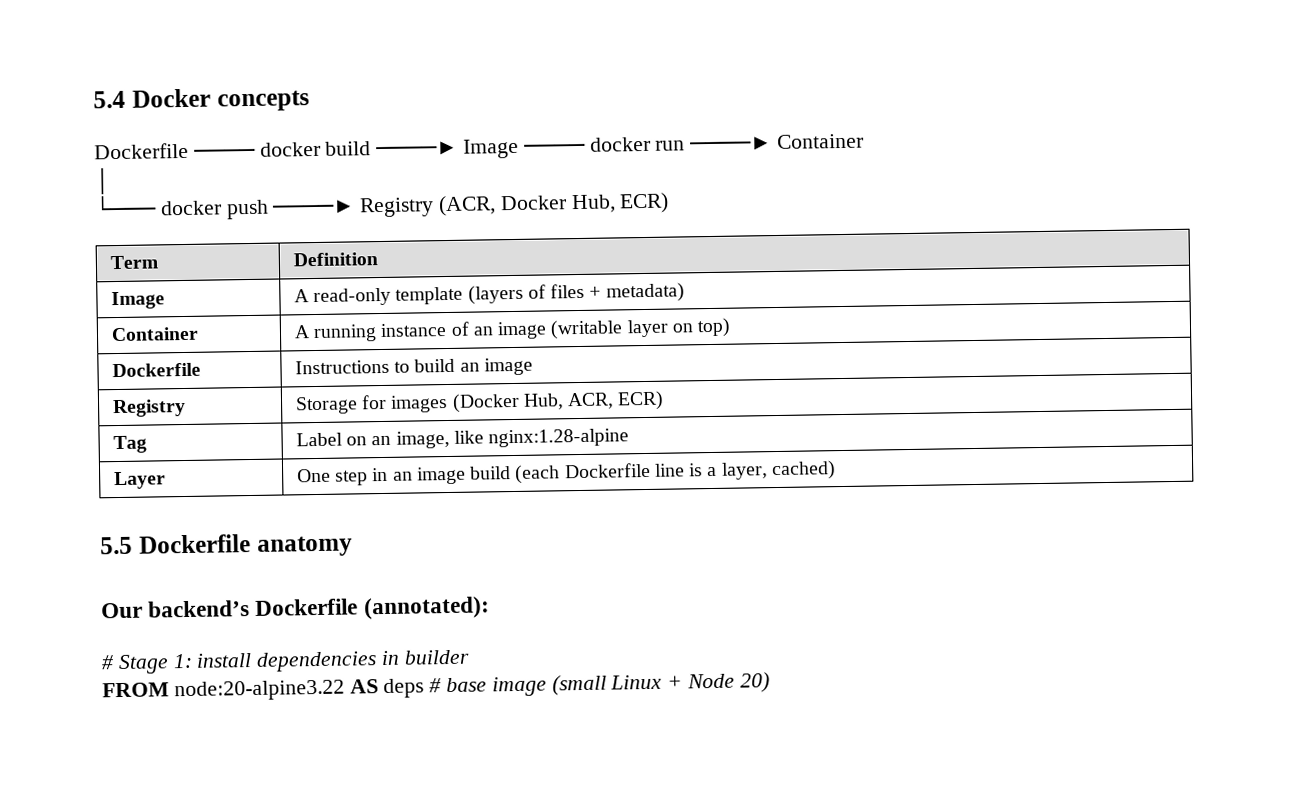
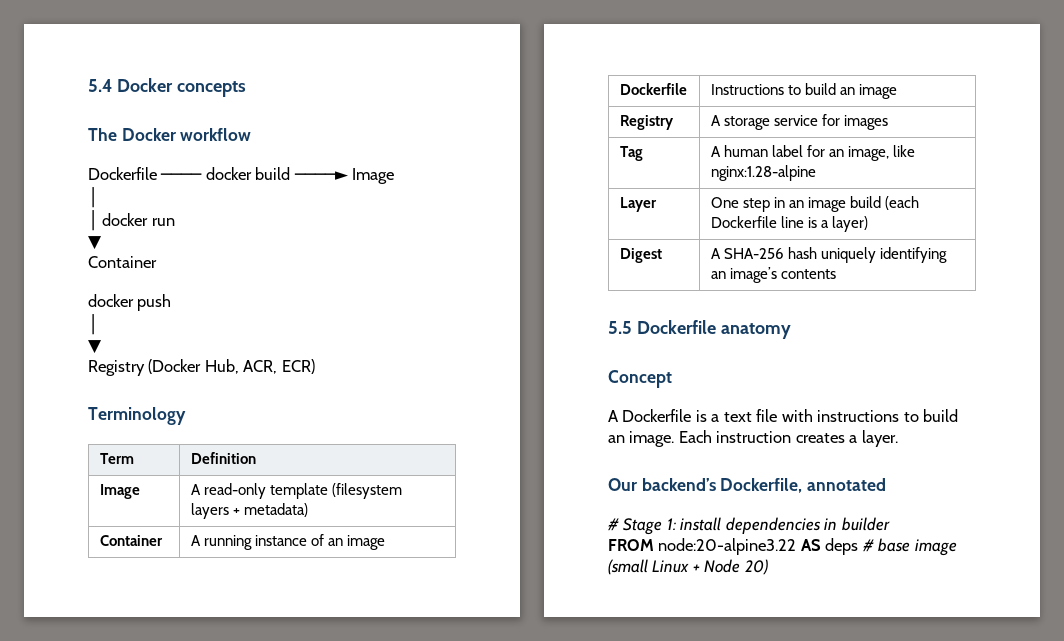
(310, 101) none -> [88,128,252,141] // The Docker workflow
[522,133,865,153] [94,168,110,195] [94,192,670,220] ──── docker run ────► Container // │ // └─── docker push ────► Registry (ACR, Docker Hub, ECR) -> [88,187,98,208] [88,210,175,231] [88,236,102,250] [88,256,157,268] [88,294,172,311] [88,314,98,335] [88,340,102,354] [88,359,315,376] [88,407,186,425] // │ // │ docker run // ▼ // Container // docker push // │ // ▼ // Registry (Docker Hub, ACR, ECR) // Terminology
[467,283,586,305] (layers of files -> [332,483,403,499] [190,503,229,519] (filesystem layers
[550,317,732,340] (writable layer on top) -> (386, 542) none
[294,396,358,415] Storage -> [710,115,819,130] A storage service
[451,390,665,413] [112,435,147,454] [295,432,368,447] (Docker Hub, ACR, ECR) // Tag | Label on -> [619,146,643,161] [710,145,826,157] // Tag | A human label for
[721,460,836,481] [100,534,353,557] layer, cached) // 5.5 Dockerfile anatomy -> [832,216,869,232] [619,248,662,263] [710,247,948,263] [710,267,836,283] [608,320,791,339] [608,370,672,388] [608,409,959,422] [608,430,898,447] layer) // Digest | A SHA-256 hash uniquely identifying an image’s contents // 5.5 Dockerfile anatomy // Concept // A Dockerfile is a text file with instructions to build an image. Each instruction creates a layer.
[255,596,490,620] Dockerfile (annotated): -> [720,478,887,493] Dockerfile, annotated

